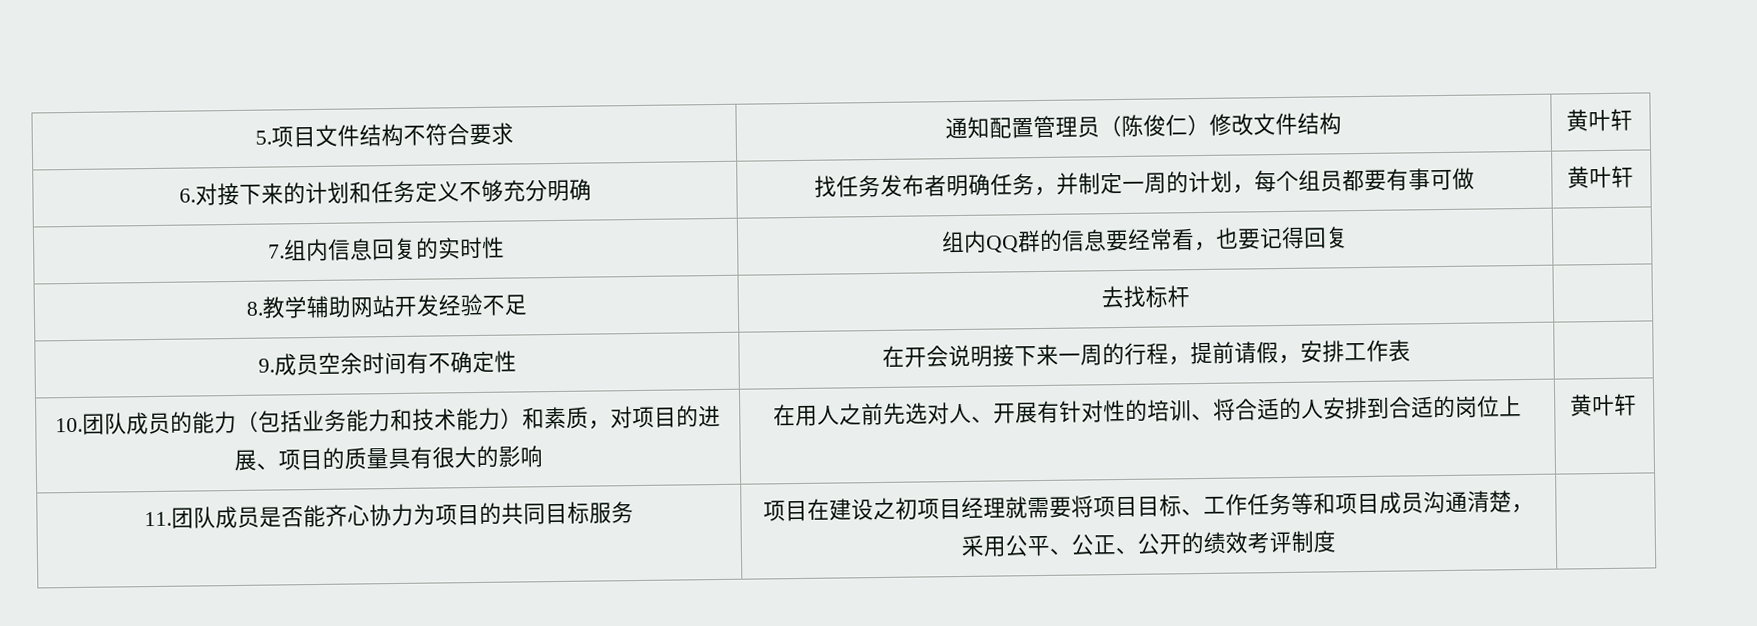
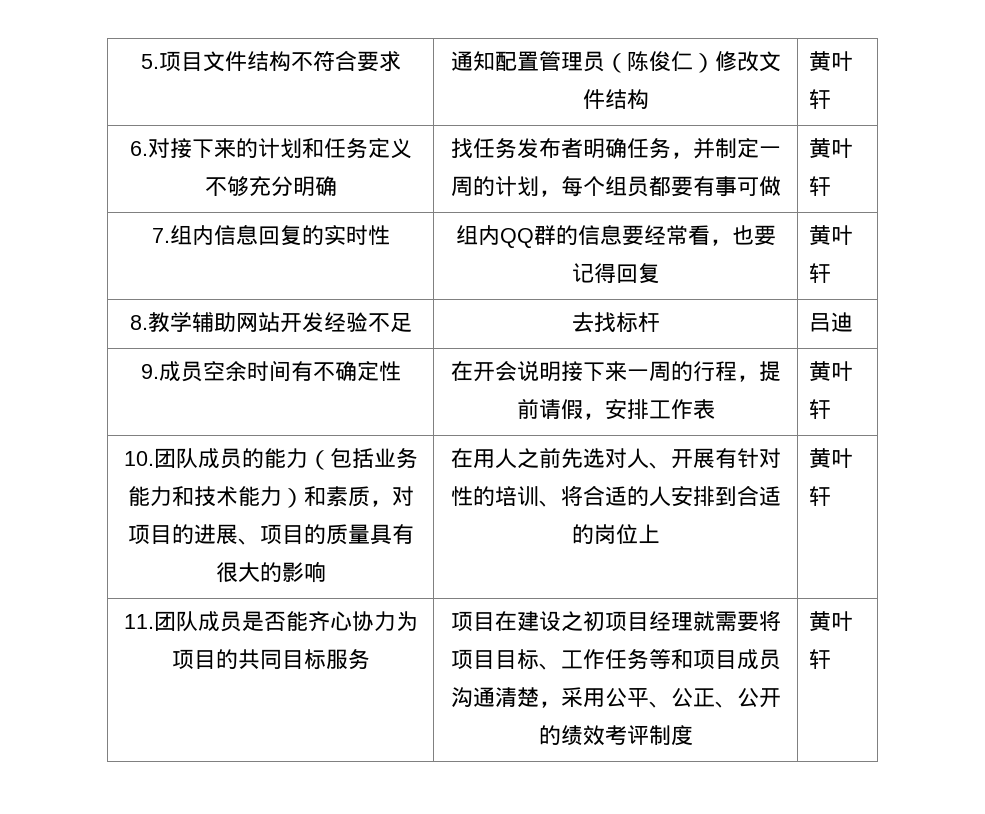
(1349, 237) none -> [809,225,854,245] [809,263,832,283] 黄叶轩
(1190, 296) none -> [809,312,854,332] 吕迪
(1411, 350) none -> [809,361,854,381] [809,399,832,419] 黄叶轩
(1337, 541) none -> [809,611,854,631] [809,649,832,669] 黄叶轩

